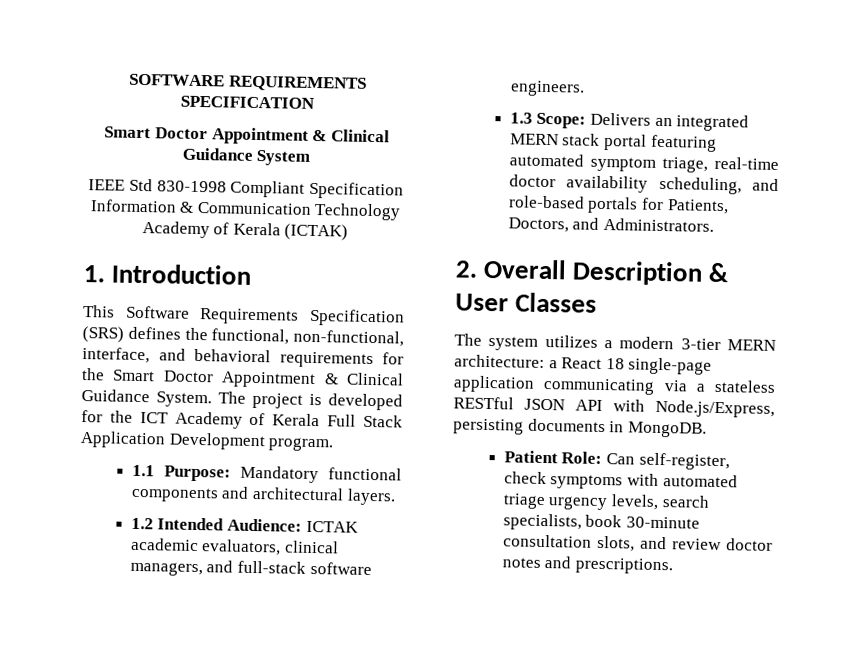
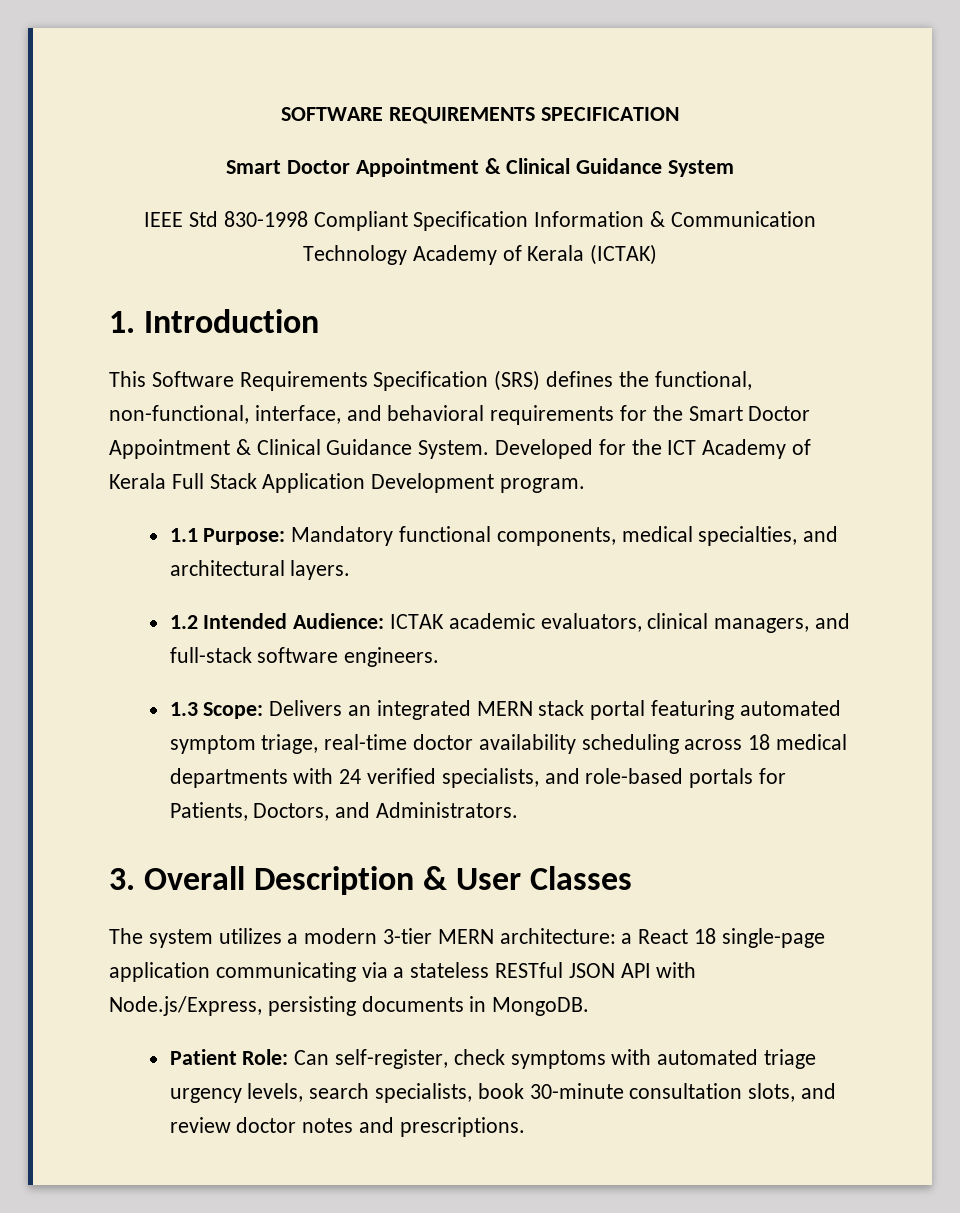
[218,391,403,411] The project is developed -> [495,439,594,459] Developed
[130,486,219,503] components -> [496,526,798,546] components, medical specialties,
[658,176,742,195] scheduling, -> [581,734,848,754] [169,768,539,788] scheduling across 18 medical departments with 24 verified specialists,
[455,260,478,278] 2. -> [109,868,135,890] 3.

